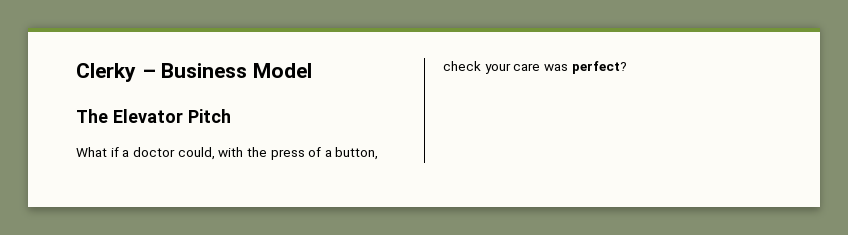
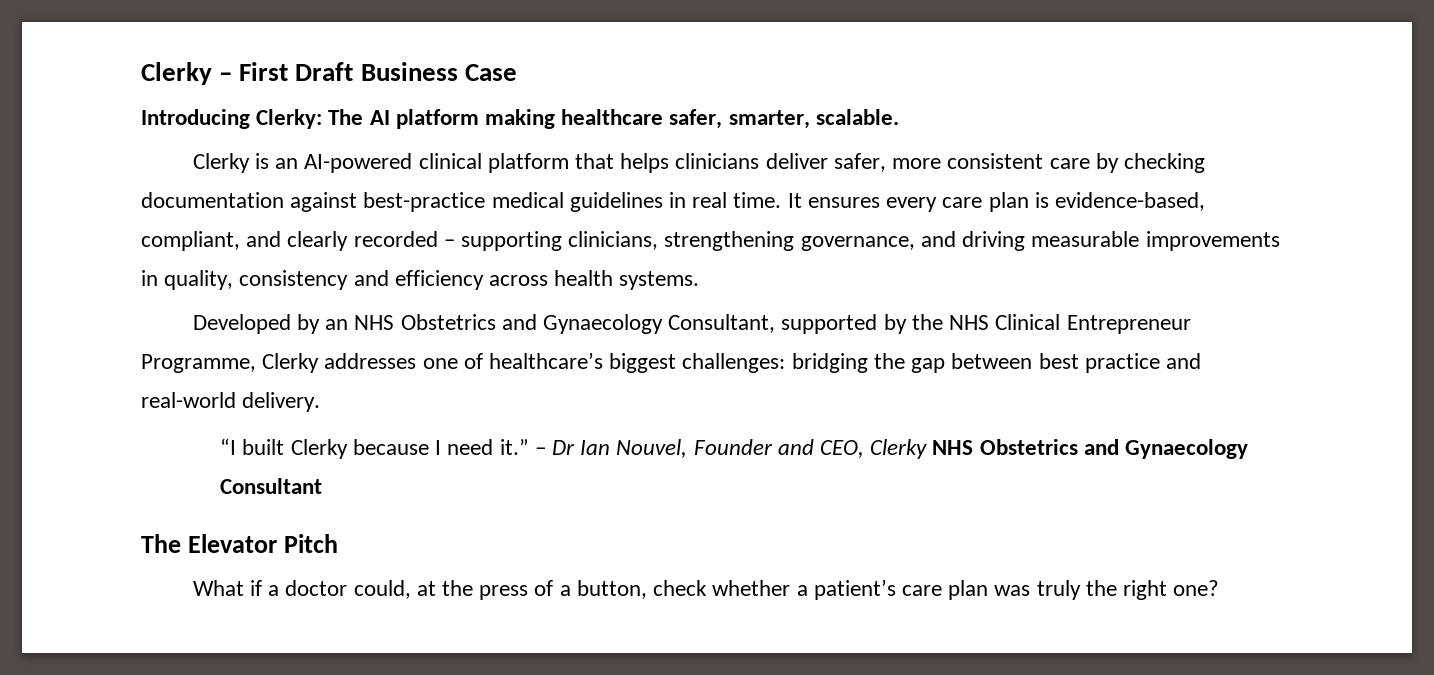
[161,63,313,78] Business Model -> [239,62,517,81] [141,109,899,129] [192,153,1205,173] [141,192,1205,212] [141,231,1280,251] [141,270,700,290] [192,314,1191,334] [141,352,1201,373] [141,392,321,412] [220,438,1249,459] [220,478,323,494] First Draft Business Case // Introducing Clerky: The AI platform making healthcare safer, smarter, scalable. // Clerky is an AI-powered clinical platform that helps clinicians deliver safer, more consistent care by checking documentation against best-practice medical guidelines in real time. It ensures every care plan is evidence-based, compliant, and clearly recorded – supporting clinicians, strengthening governance, and driving measurable improvements in quality, consistency and efficiency across health systems. // Developed by an NHS Obstetrics and Gynaecology Consultant, supported by the NHS Clinical Entrepreneur Programme, Clerky addresses one of healthcare’s biggest challenges: bridging the gap between best practice and real-world delivery. // “I built Clerky because I need it.” – Dr Ian Nouvel, Founder and CEO, Clerky NHS Obstetrics and Gynaecology Consultant
[218,147,244,157] with -> [416,581,436,596] at
[484,61,627,74] your care was perfect? -> [712,579,1220,600] whether a patient’s care plan was truly the right one?

